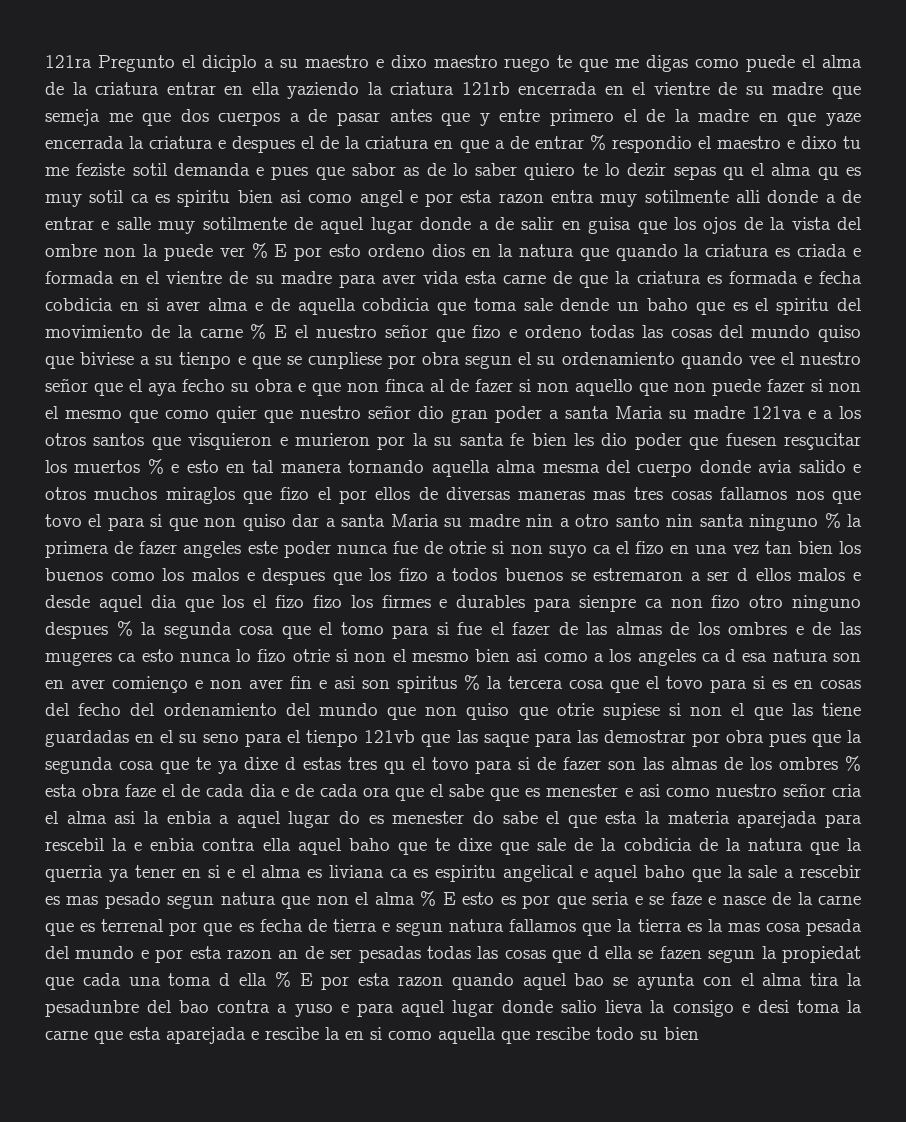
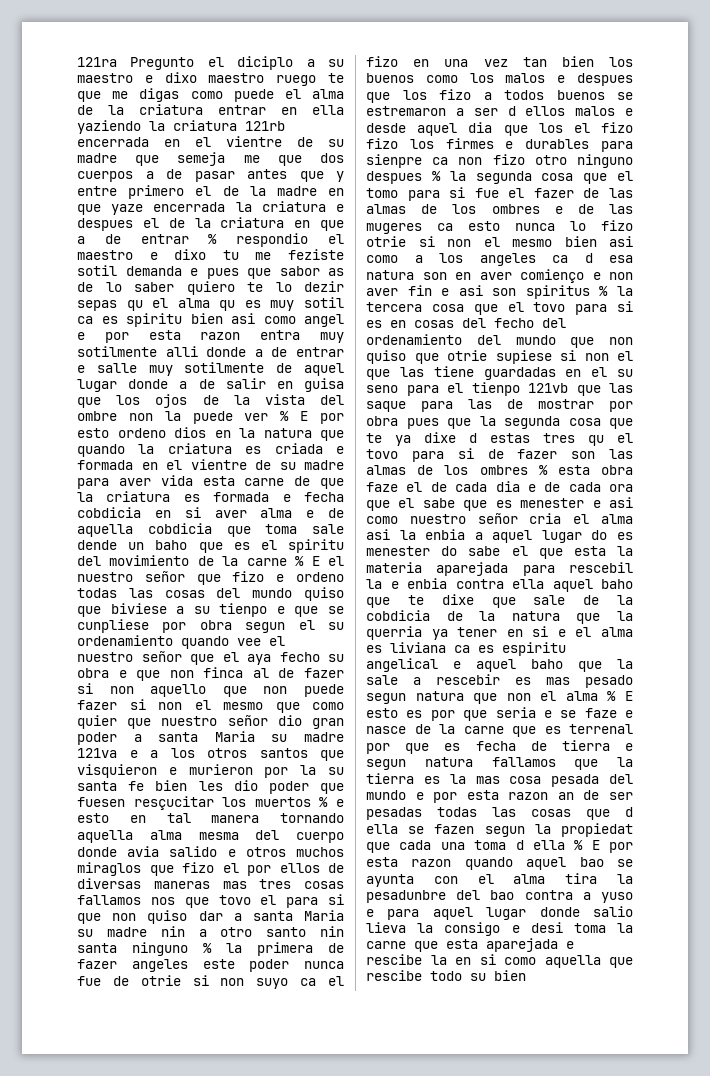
[603,730,686,743] demostrar -> [507,399,594,409] de mostrar

